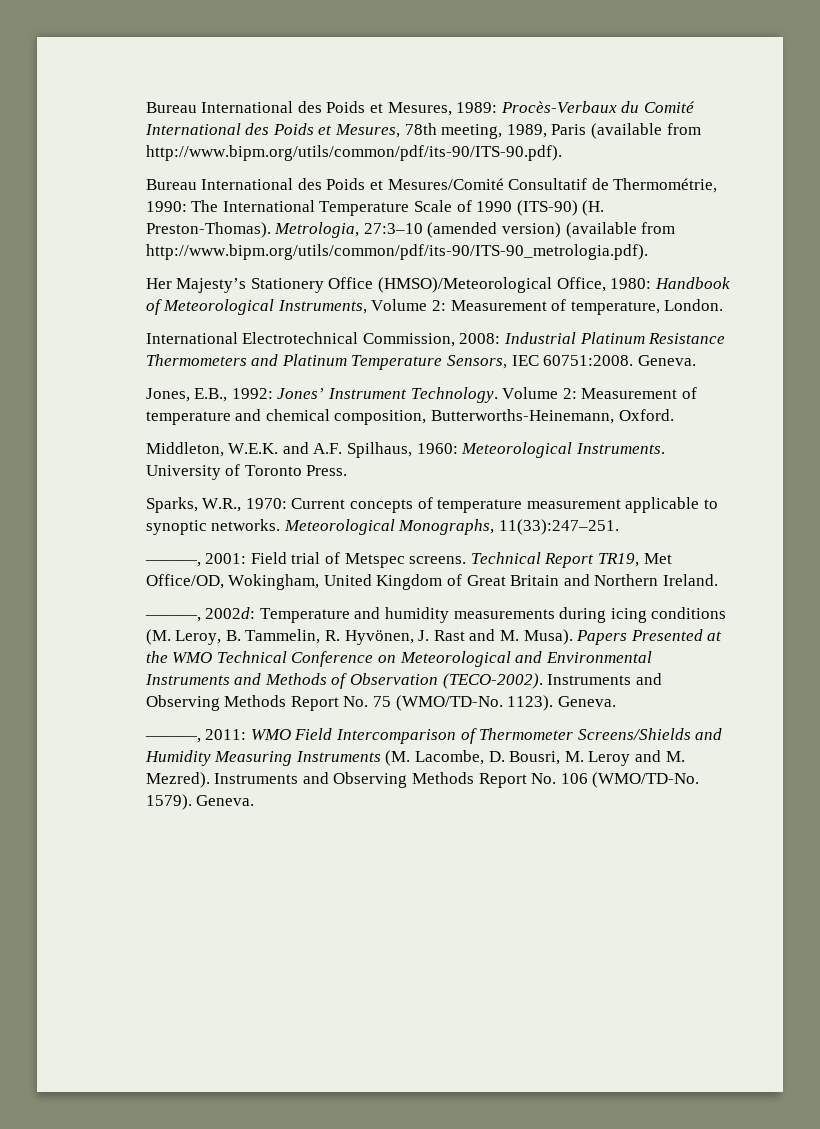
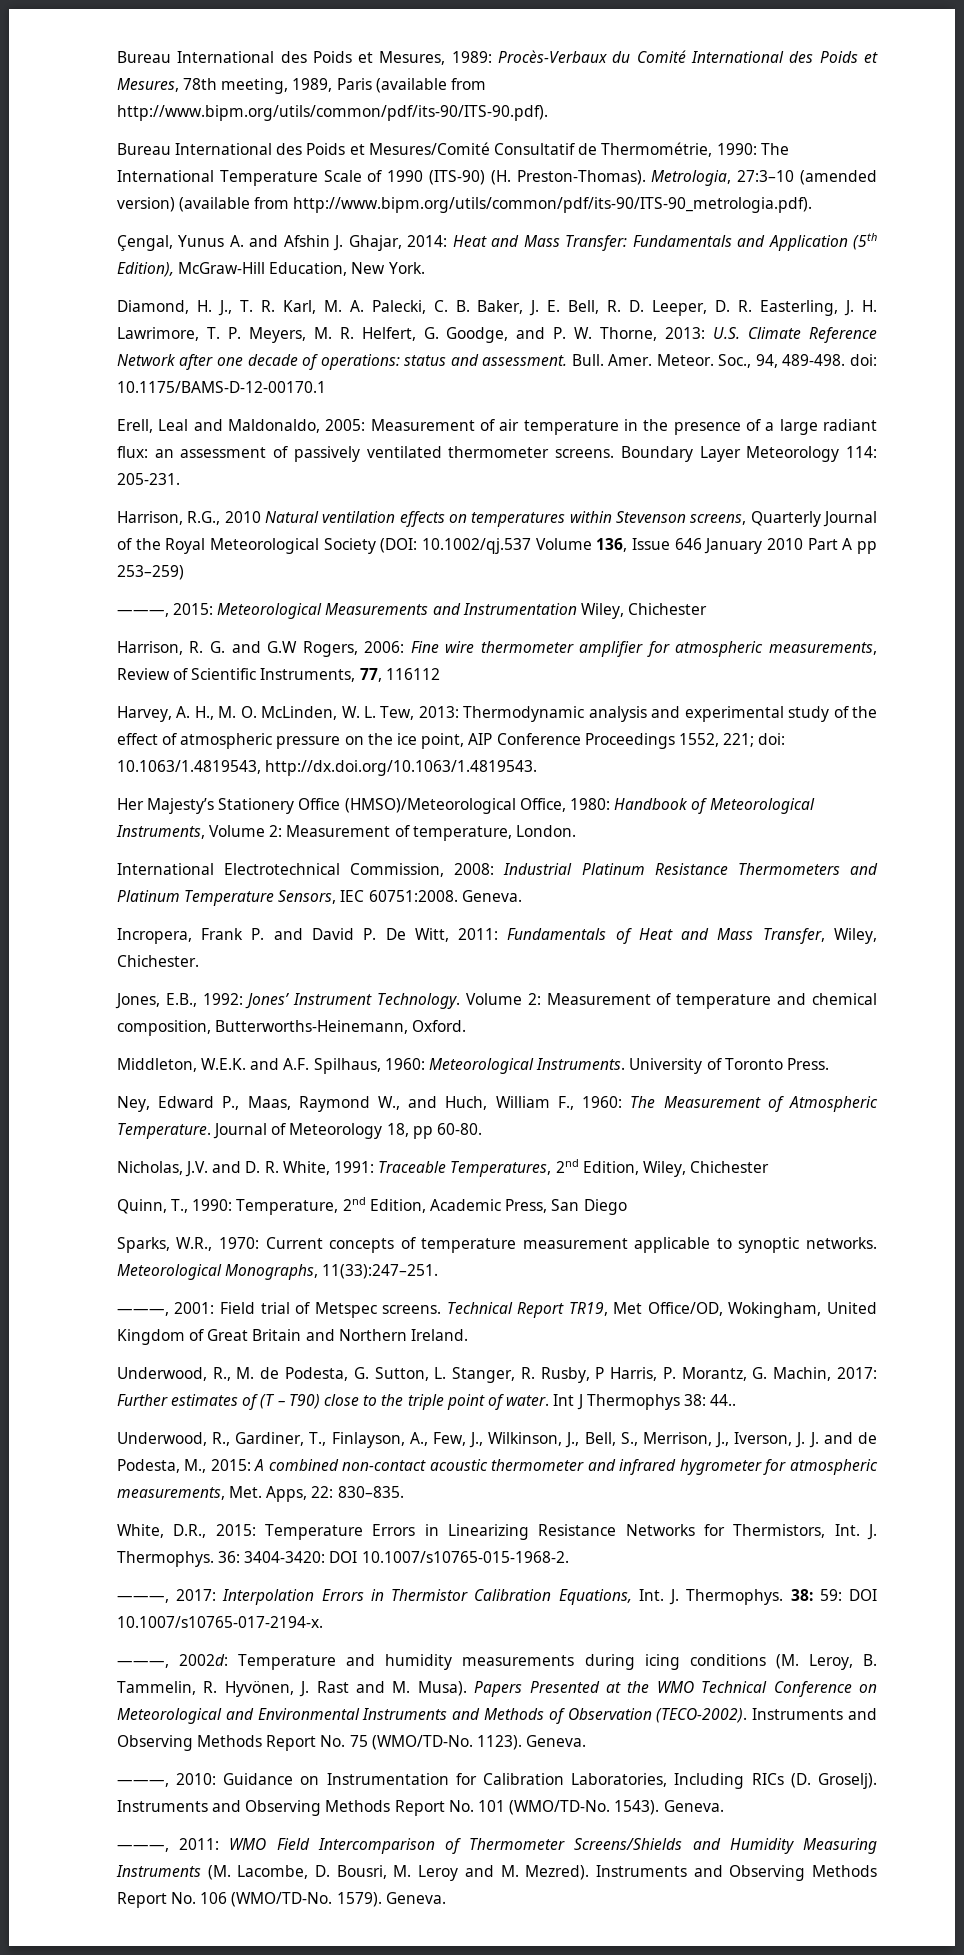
(648, 252) none -> [116,233,877,251] [116,262,425,277] [116,300,877,316] [116,327,877,343] [116,354,877,370] [116,381,326,393] [116,419,877,435] [116,446,877,462] [116,473,180,485] [116,511,878,527] [116,538,878,554] [116,565,184,580] [116,603,708,619] [116,641,878,657] [116,668,440,682] [116,706,877,722] [116,733,786,749] [116,760,538,776] // Çengal, Yunus A. and Afshin J. Ghajar, 2014: Heat and Mass Transfer: Fundamentals and Application (5th Edition), McGraw-Hill Education, New York. // Diamond, H. J., T. R. Karl, M. A. Palecki, C. B. Baker, J. E. Bell, R. D. Leeper, D. R. Easterling, J. H. Lawrimore, T. P. Meyers, M. R. Helfert, G. Goodge, and P. W. Thorne, 2013: U.S. Climate Reference Network after one decade of operations: status and assessment. Bull. Amer. Meteor. Soc., 94, 489-498. doi: 10.1175/BAMS-D-12-00170.1 // Erell, Leal and Maldonaldo, 2005: Measurement of air temperature in the presence of a large radiant flux: an assessment of passively ventilated thermometer screens. Boundary Layer Meteorology 114: 205-231. // Harrison, R.G., 2010 Natural ventilation effects on temperatures within Stevenson screens, Quarterly Journal of the Royal Meteorological Society (DOI: 10.1002/qj.537 Volume 136, Issue 646 January 2010 Part A pp 253–259) // ———, 2015: Meteorological Measurements and Instrumentation Wiley, Chichester // Harrison, R. G. and G.W Rogers, 2006: Fine wire thermometer amplifier for atmospheric measurements, Review of Scientific Instruments, 77, 116112 // Harvey, A. H., M. O. McLinden, W. L. Tew, 2013: Thermodynamic analysis and experimental study of the effect of atmospheric pressure on the ice point, AIP Conference Proceedings 1552, 221; doi: 10.1063/1.4819543, http://dx.doi.org/10.1063/1.4819543.
(696, 360) none -> [116,928,877,944] [116,955,199,967] // Incropera, Frank P. and David P. De Witt, 2011: Fundamentals of Heat and Mass Transfer, Wiley, Chichester.
(348, 470) none -> [116,1096,878,1112] [116,1123,483,1139] [116,1159,770,1177] [116,1197,627,1215] // Ney, Edward P., Maas, Raymond W., and Huch, William F., 1960: The Measurement of Atmospheric Temperature. Journal of Meteorology 18, pp 60-80. // Nicholas, J.V. and D. R. White, 1991: Traceable Temperatures, 2nd Edition, Wiley, Chichester // Quinn, T., 1990: Temperature, 2nd Edition, Academic Press, San Diego
(718, 580) none -> [116,1367,878,1383] [116,1394,737,1410] [116,1432,877,1448] [116,1459,878,1475] [116,1486,404,1502] [116,1524,878,1540] [116,1551,569,1567] [116,1589,877,1605] [116,1616,323,1628] // Underwood, R., M. de Podesta, G. Sutton, L. Stanger, R. Rusby, P Harris, P. Morantz, G. Machin, 2017: Further estimates of (T – T90) close to the triple point of water. Int J Thermophys 38: 44.. // Underwood, R., Gardiner, T., Finlayson, A., Few, J., Wilkinson, J., Bell, S., Merrison, J., Iverson, J. J. and de Podesta, M., 2015: A combined non-contact acoustic thermometer and infrared hygrometer for atmospheric measurements, Met. Apps, 22: 830–835. // White, D.R., 2015: Temperature Errors in Linearizing Resistance Networks for Thermistors, Int. J. Thermophys. 36: 3404-3420: DOI 10.1007/s10765-015-1968-2. // ———, 2017: Interpolation Errors in Thermistor Calibration Equations, Int. J. Thermophys. 38: 59: DOI 10.1007/s10765-017-2194-x.
(616, 701) none -> [116,1773,877,1789] [116,1800,724,1816] // ———, 2010: Guidance on Instrumentation for Calibration Laboratories, Including RICs (D. Groselj). Instruments and Observing Methods Report No. 101 (WMO/TD-No. 1543). Geneva.

